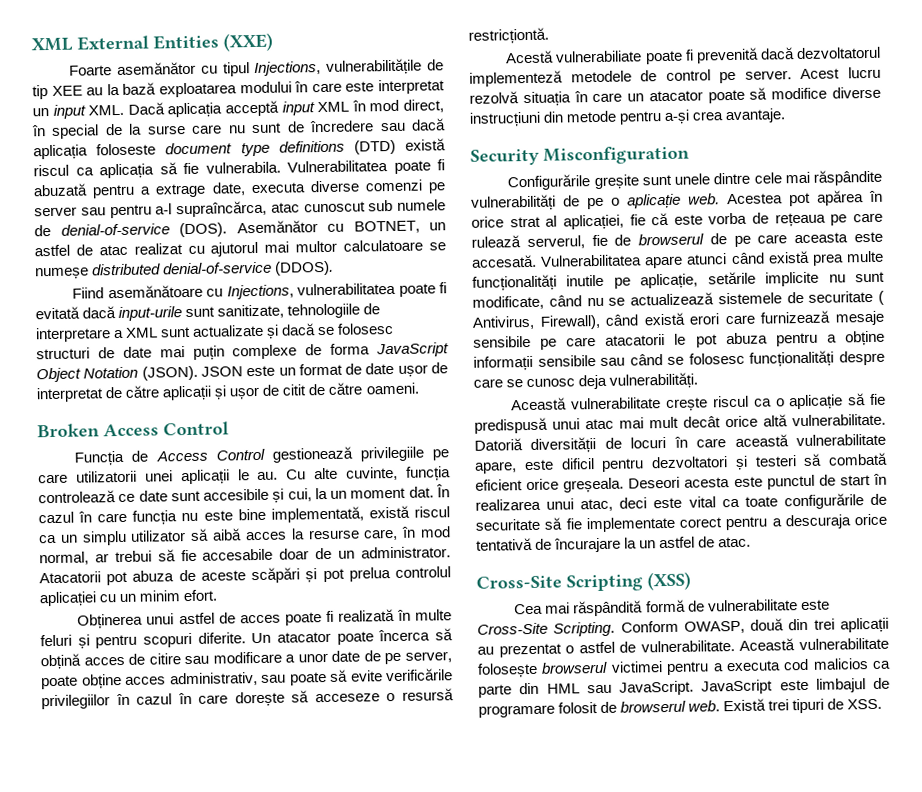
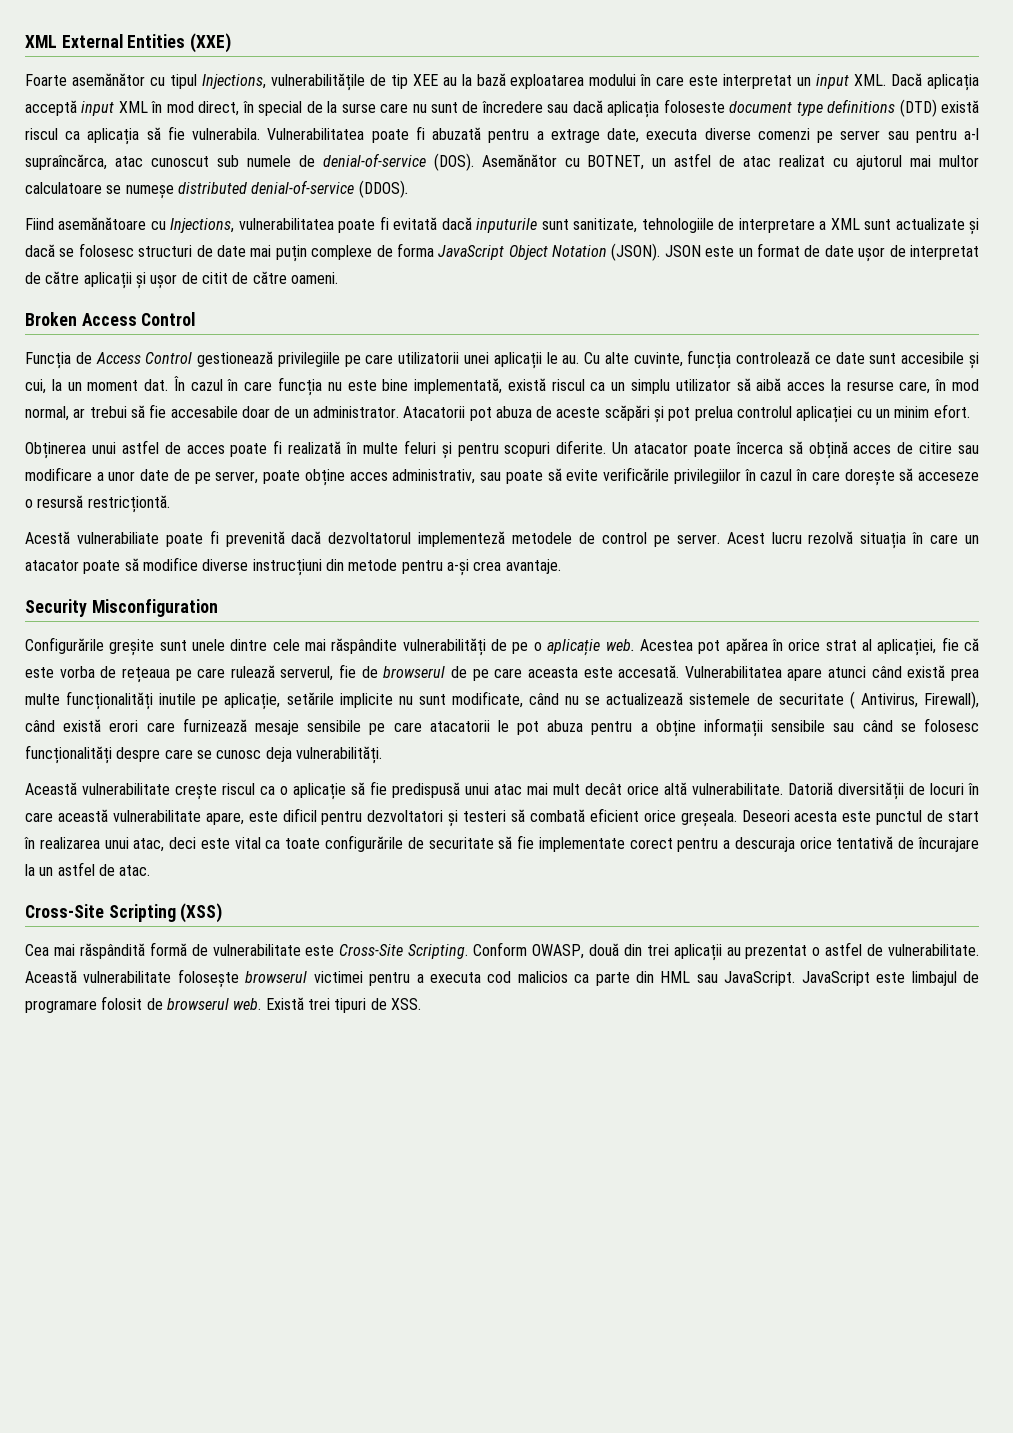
[118,306,183,322] input-urile -> [476,218,538,233] inputurile

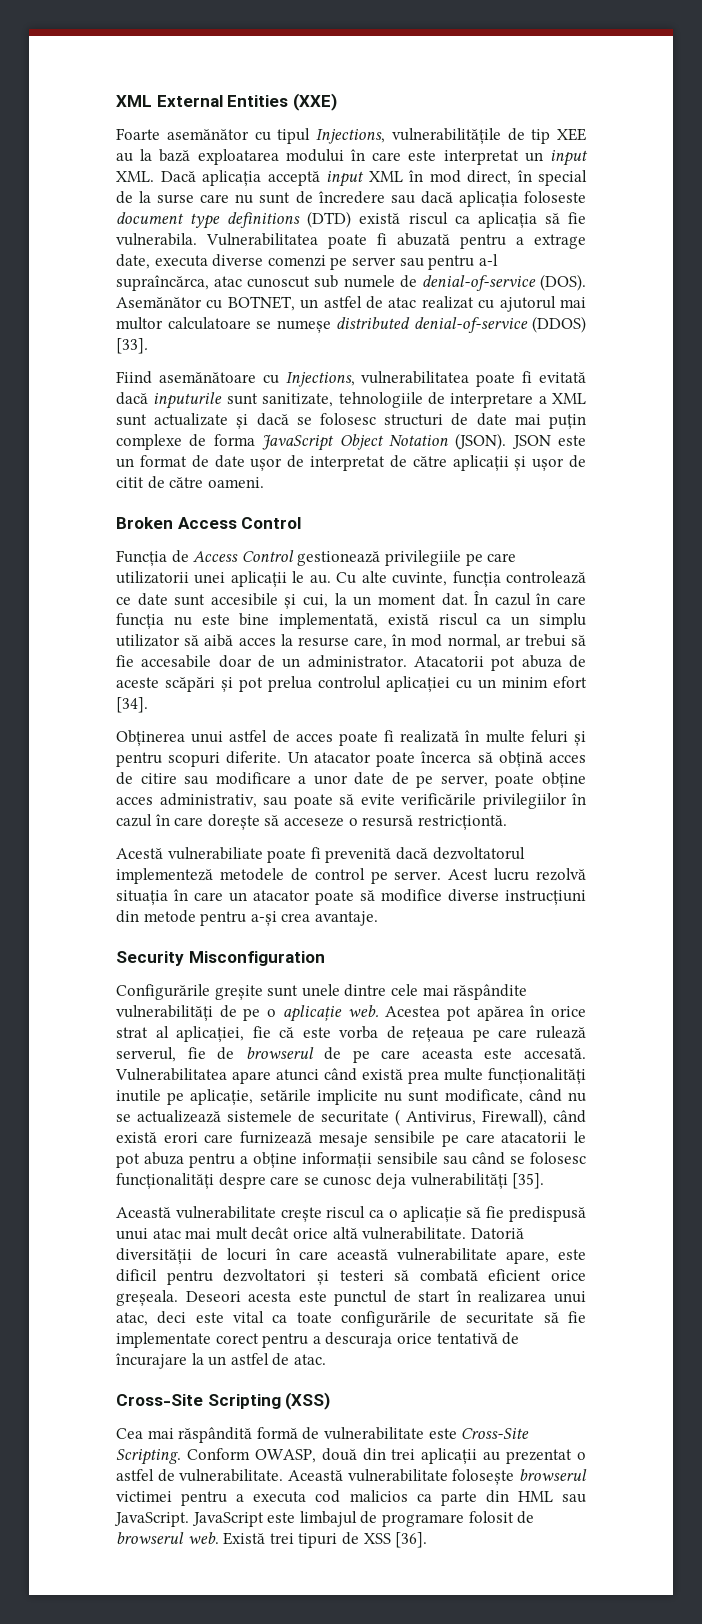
[358,180,409,198] (DDOS). -> [532,316,586,333] [116,338,148,354] (DDOS) [33].
[933,404,970,418] efort. -> [553,676,587,688] [116,697,148,713] efort [34].
[295,746,382,764] vulnerabilități. -> [410,1173,545,1189] vulnerabilități [35].
[390,998,421,1010] XSS. -> [363,1532,428,1548] XSS [36].

